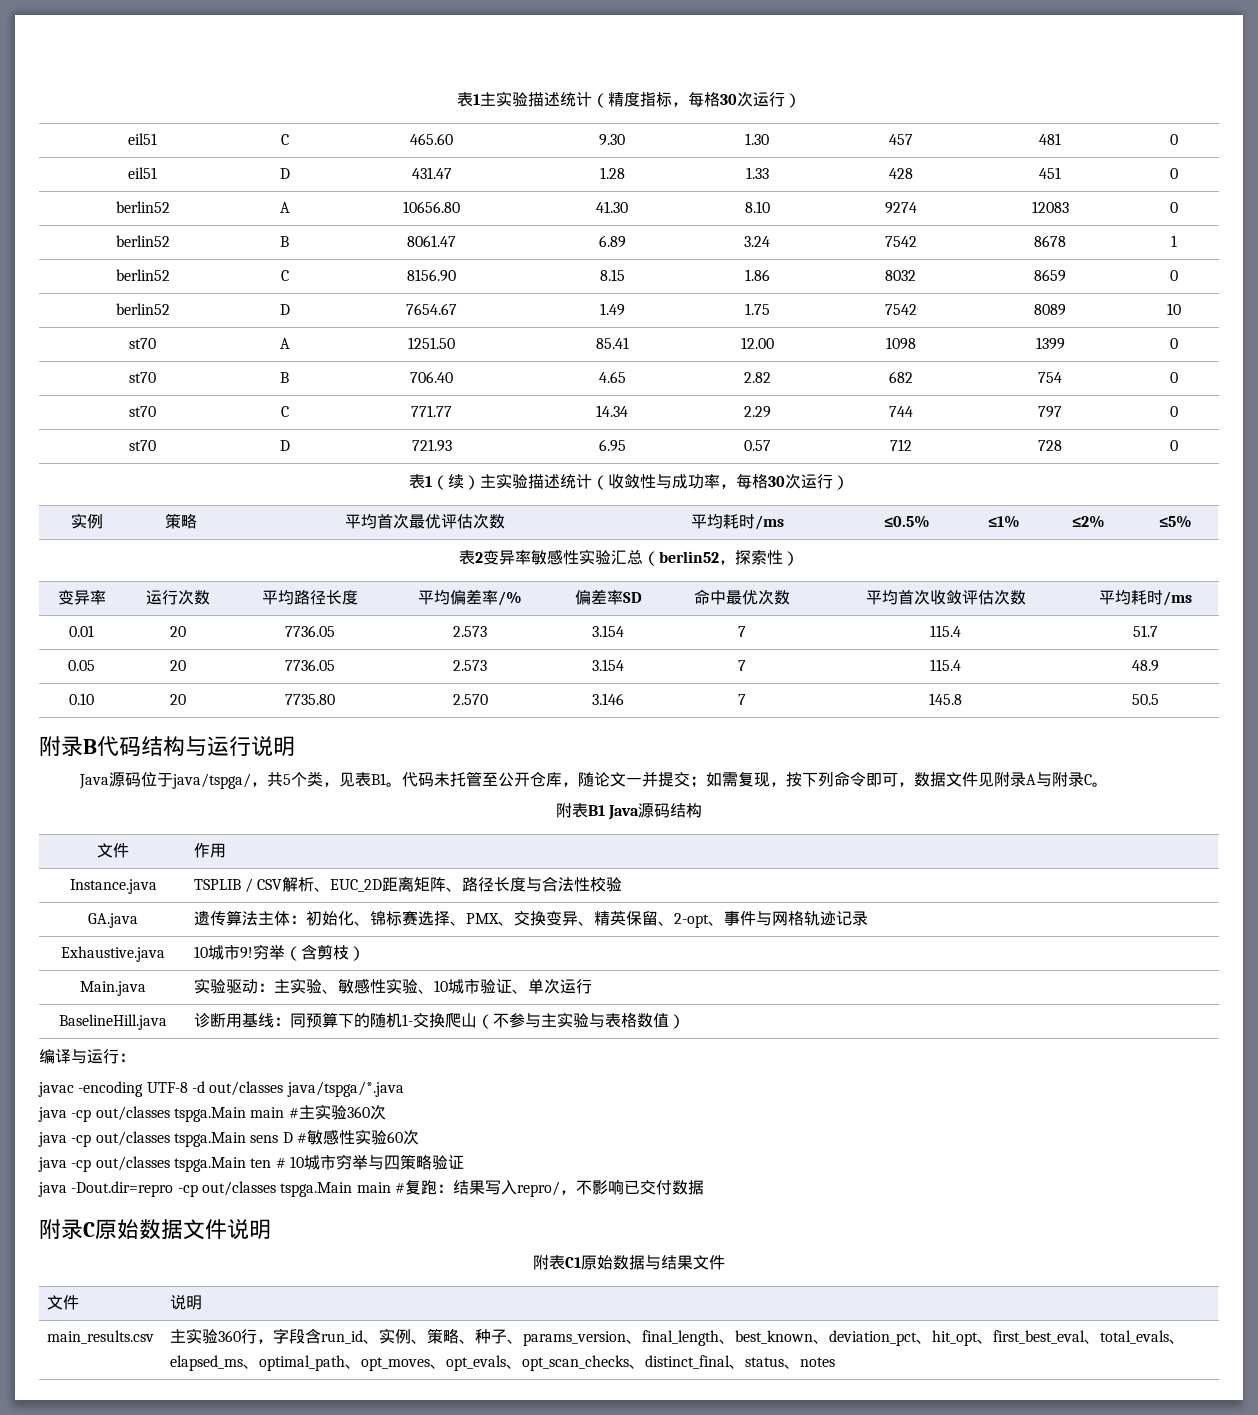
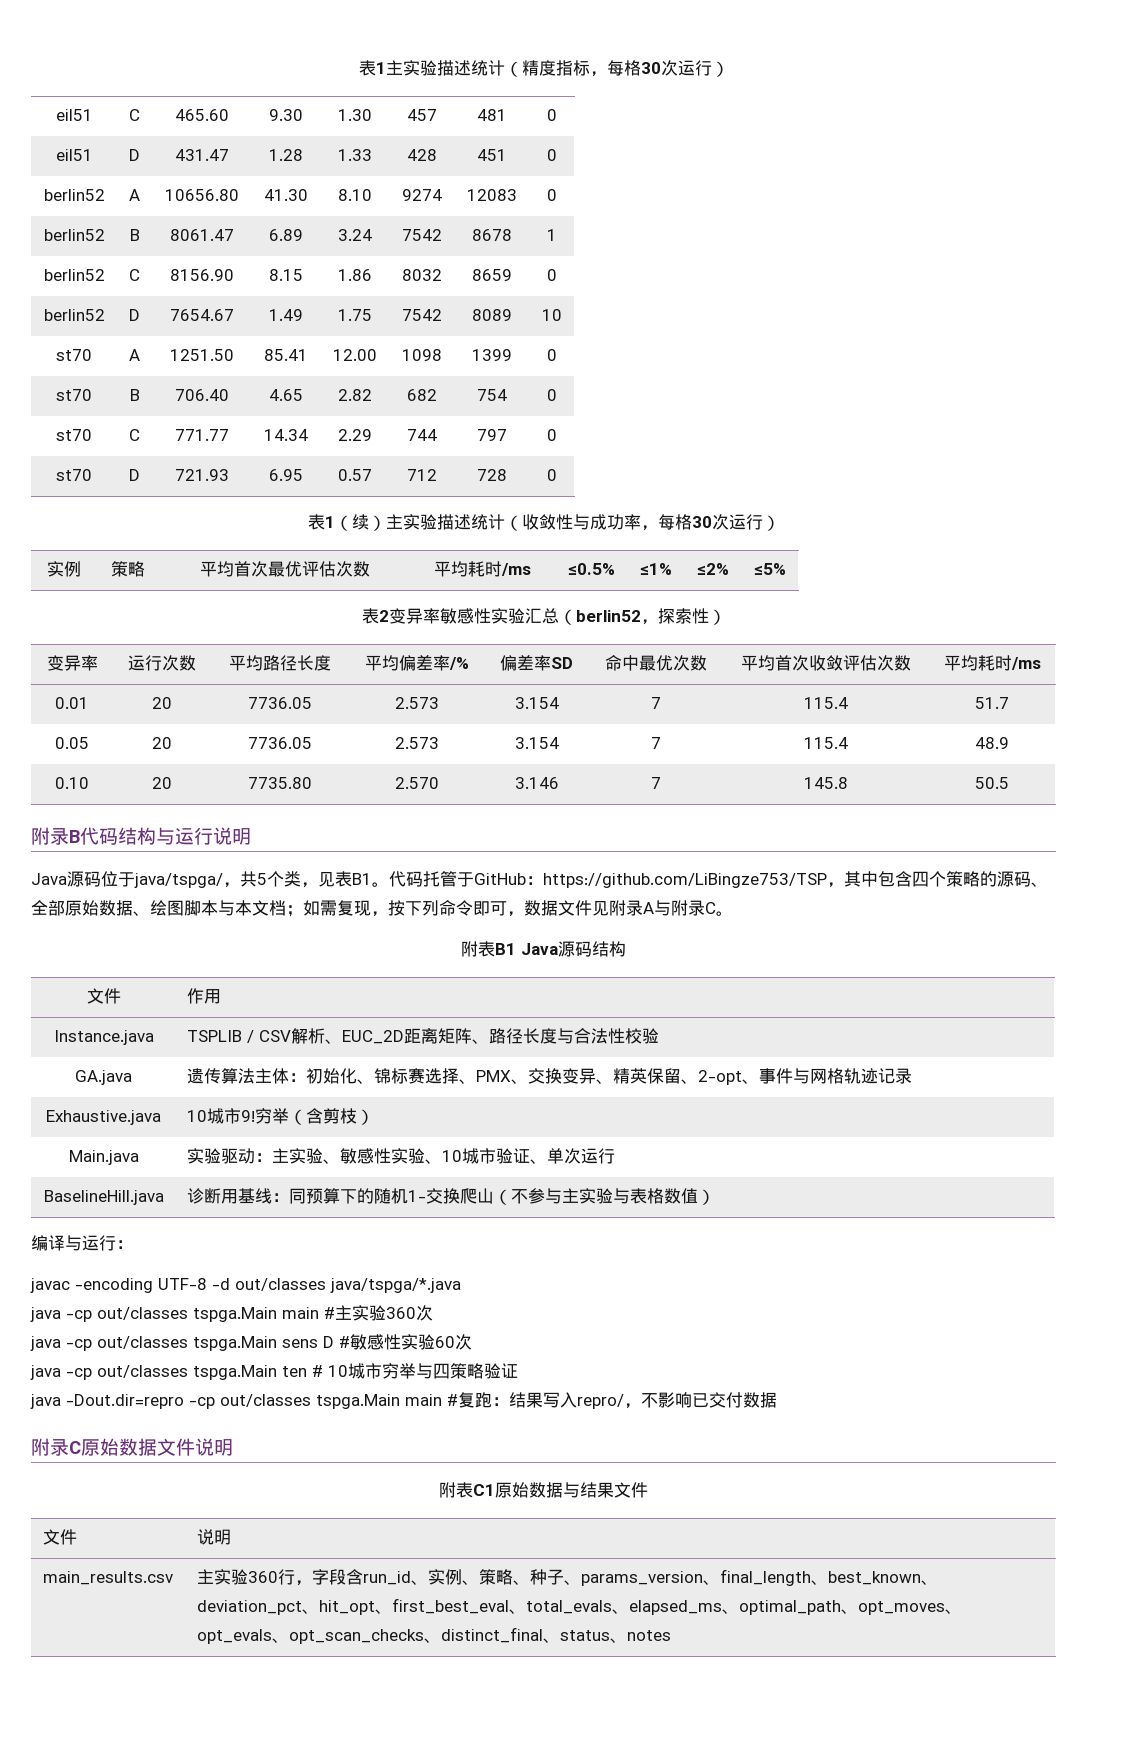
[433,771,690,787] 未托管至公开仓库，随论文一并提交 -> [423,871,1048,888] [31,900,286,916] 托管于GitHub：https://github.com/LiBingze753/TSP，其中包含四个策略的源码、全部原始数据、绘图脚本与本文档

